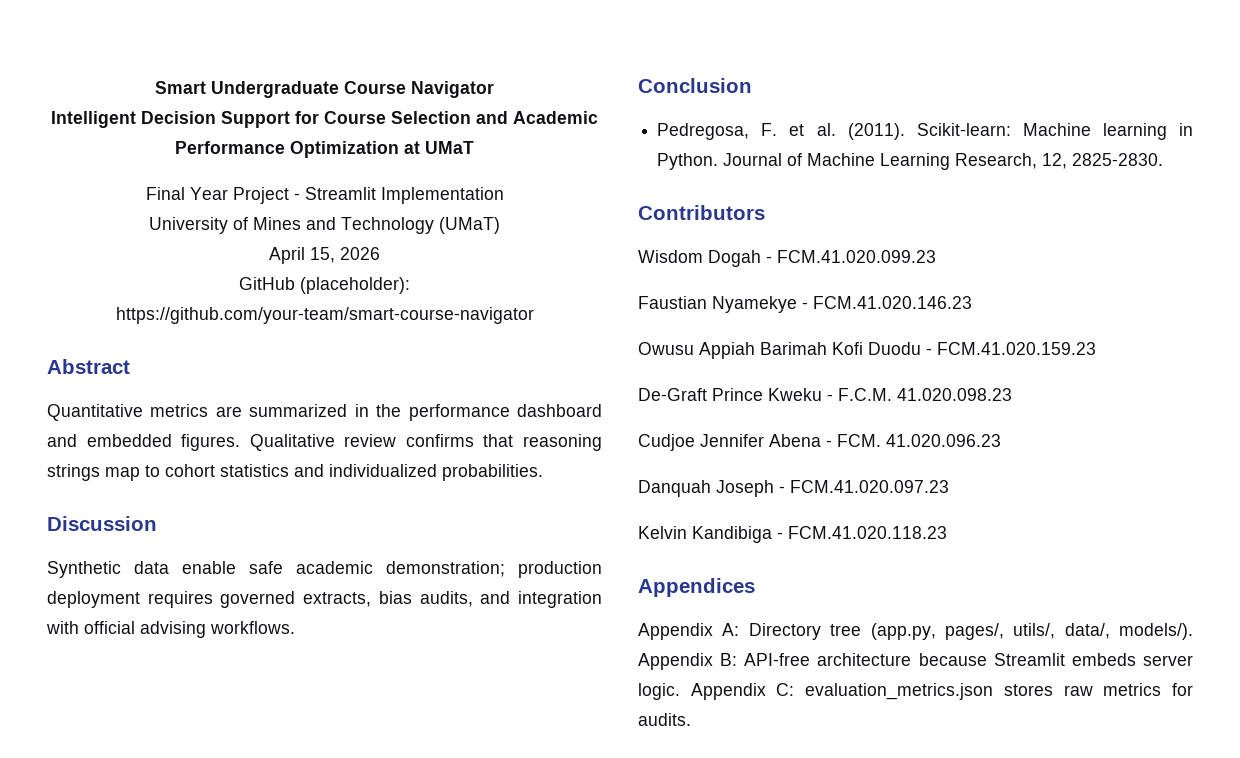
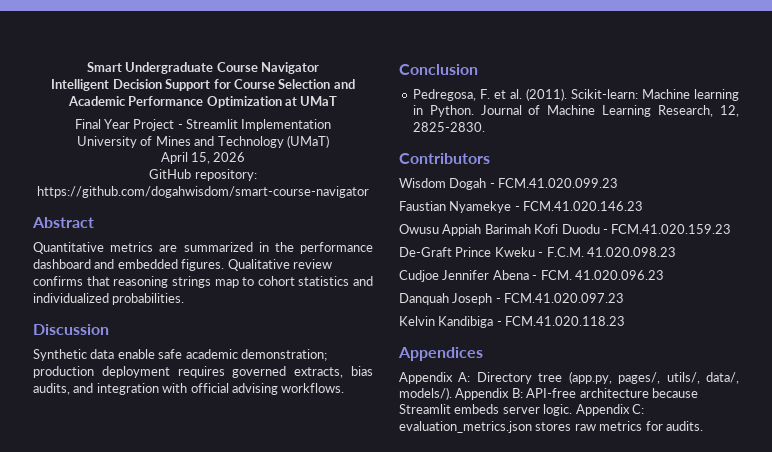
[300,277,410,294] [115,307,534,324] (placeholder): https://github.com/your-team/smart-course-navigator -> [194,169,257,181] [37,186,369,198] repository: https://github.com/dogahwisdom/smart-course-navigator

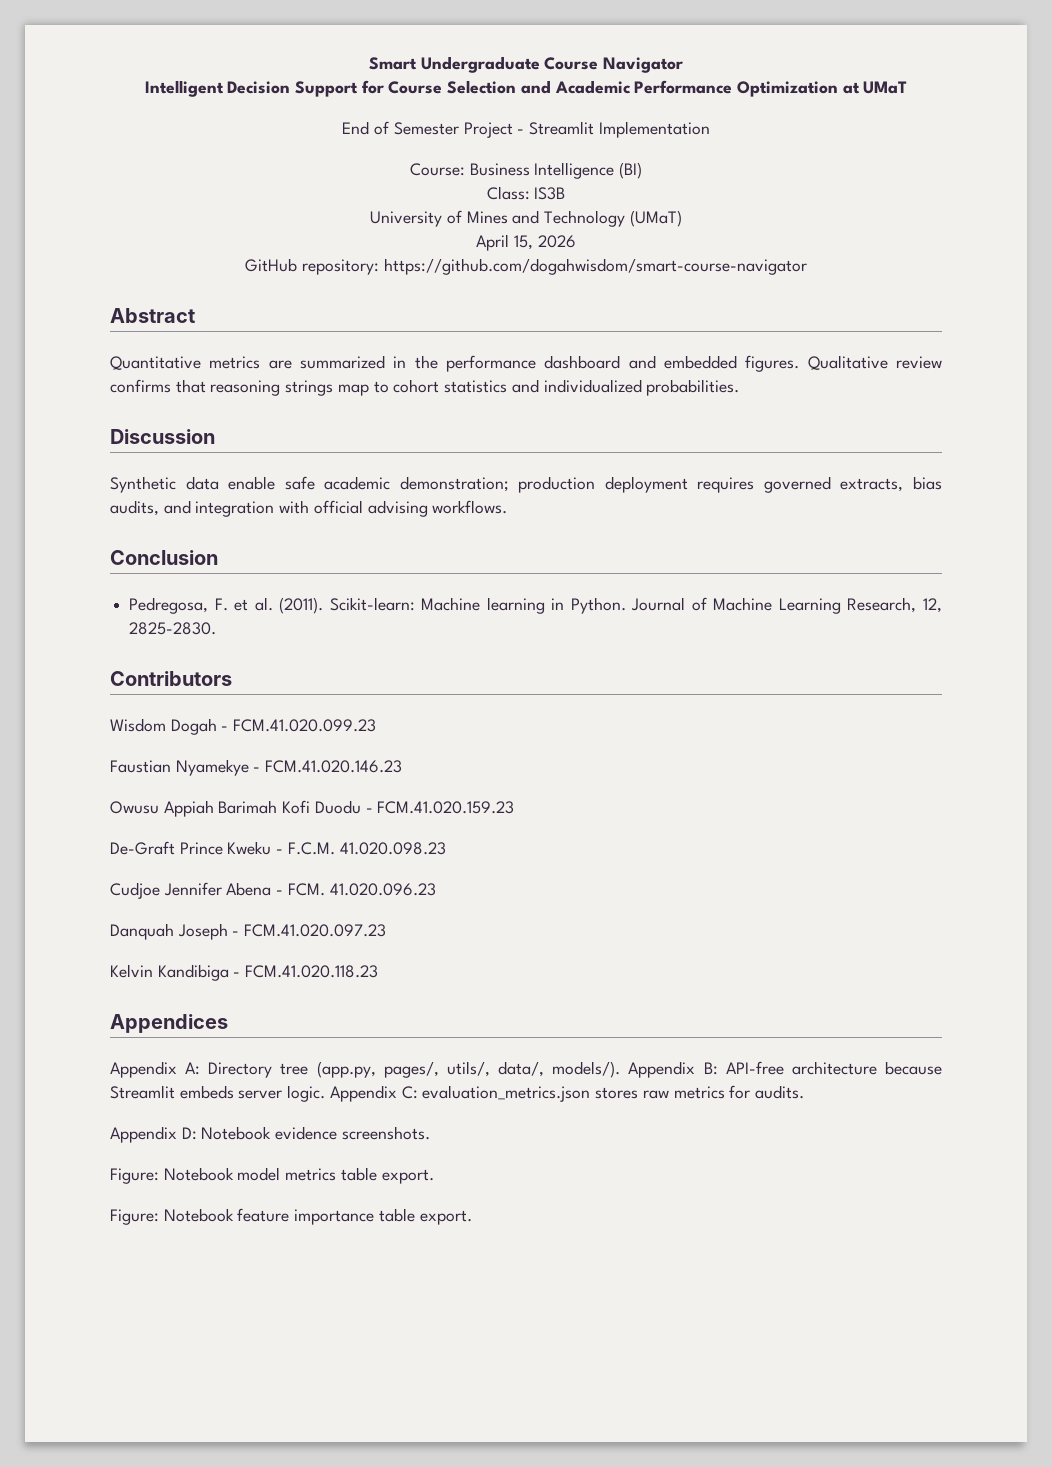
[74,119,130,129] Final Year -> [342,121,459,135] End of Semester
(332, 125) none -> [409,162,643,179] [486,186,566,200] // Course: Business Intelligence (BI) // Class: IS3B
(703, 426) none -> [110,1126,430,1143] [110,1167,434,1184] [110,1208,472,1225] // Appendix D: Notebook evidence screenshots. // Figure: Notebook model metrics table export. // Figure: Notebook feature importance table export.

